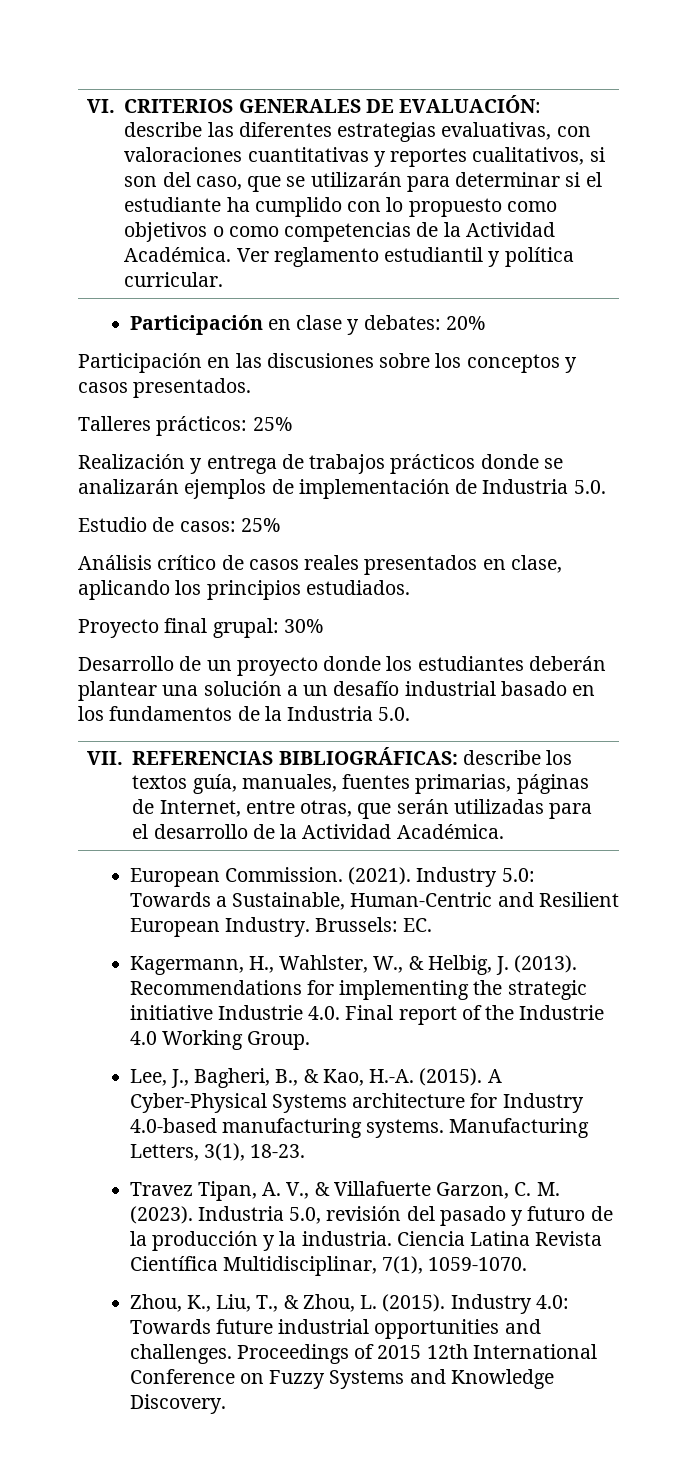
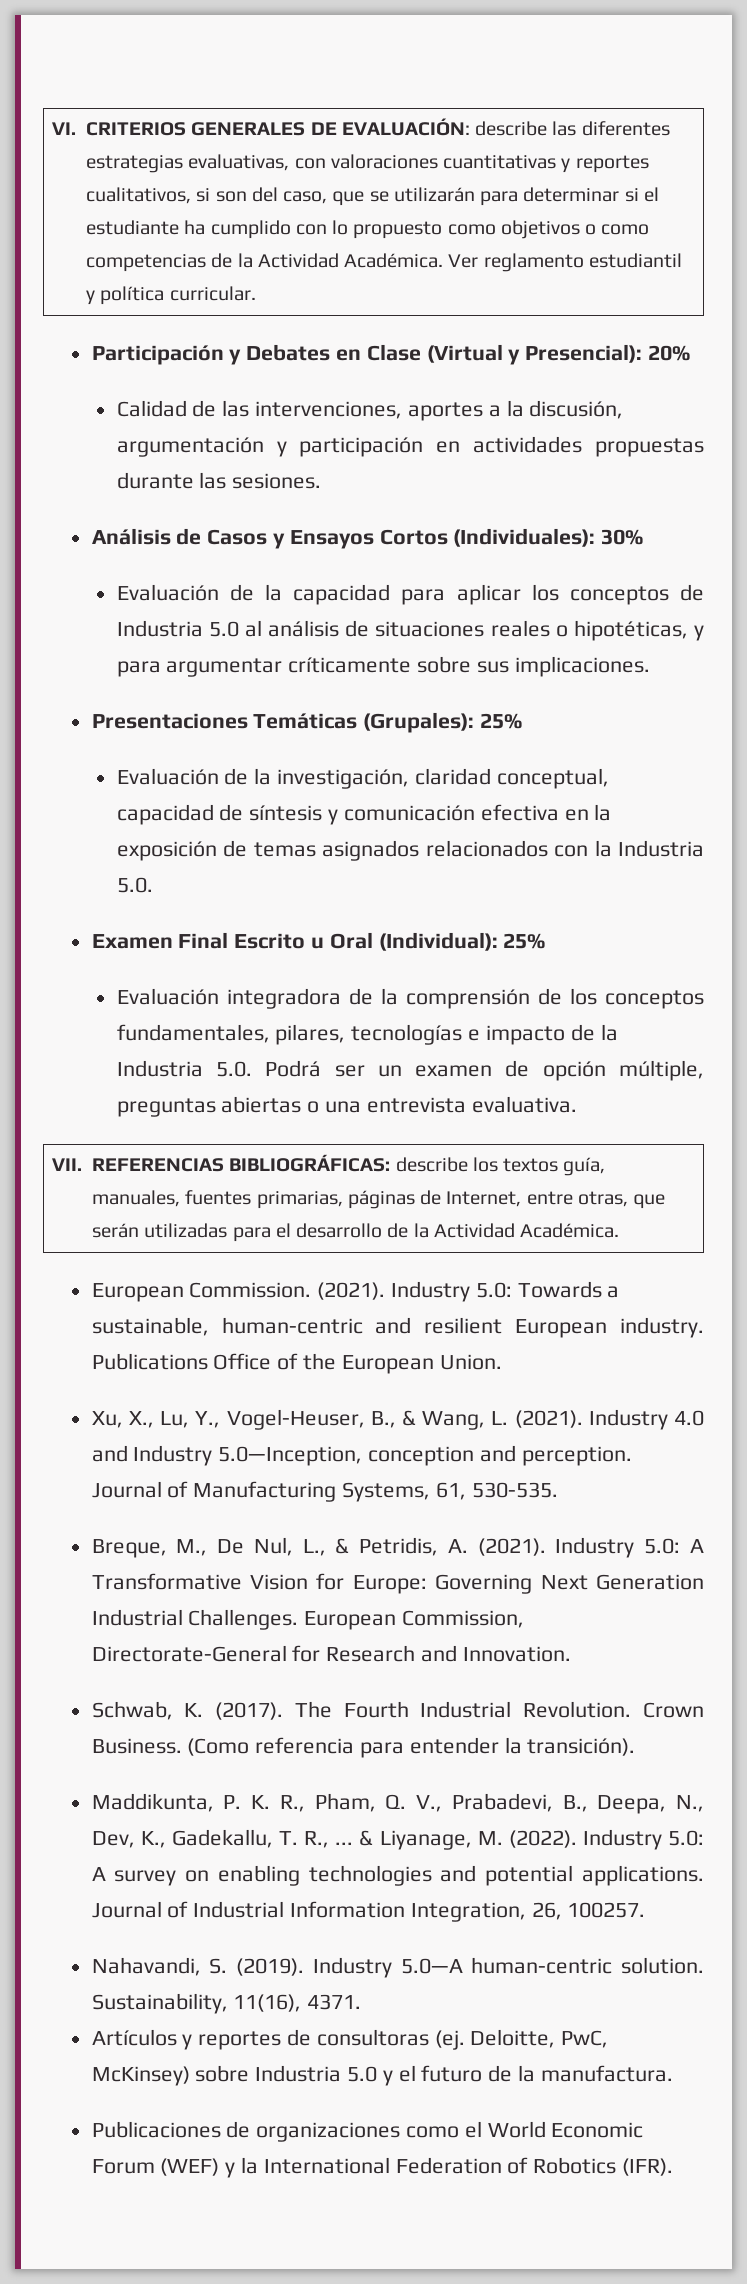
[267,315,485,335] [78,353,577,373] [78,378,252,398] [78,416,292,436] [78,454,563,474] [78,479,606,499] [78,517,280,532] [78,555,562,575] [78,580,410,600] [78,618,323,638] [78,656,606,676] [78,681,596,701] [78,706,411,721] en clase y debates: 20% // Participación en las discusiones sobre los conceptos y casos presentados. // Talleres prácticos: 25% // Realización y entrega de trabajos prácticos donde se analizarán ejemplos de implementación de Industria 5.0. // Estudio de casos: 25% // Análisis crítico de casos reales presentados en clase, aplicando los principios estudiados. // Proyecto final grupal: 30% // Desarrollo de un proyecto donde los estudiantes deberán plantear una solución a un desafío industrial basado en los fundamentos de la Industria 5.0. -> [229,344,691,365] [116,400,624,421] [116,436,704,457] [116,472,322,489] [91,528,644,549] [116,584,704,605] [116,620,704,641] [116,656,650,677] [91,712,523,733] [116,768,609,789] [116,804,612,825] [116,840,704,861] [116,877,153,893] [91,932,546,951] [116,988,704,1009] [116,1024,618,1045] [116,1060,704,1081] [116,1096,577,1117] y Debates en Clase (Virtual y Presencial): 20% // Calidad de las intervenciones, aportes a la discusión, argumentación y participación en actividades propuestas durante las sesiones. // Análisis de Casos y Ensayos Cortos (Individuales): 30% // Evaluación de la capacidad para aplicar los conceptos de Industria 5.0 al análisis de situaciones reales o hipotéticas, y para argumentar críticamente sobre sus implicaciones. // Presentaciones Temáticas (Grupales): 25% // Evaluación de la investigación, claridad conceptual, capacidad de síntesis y comunicación efectiva en la exposición de temas asignados relacionados con la Industria 5.0. // Examen Final Escrito u Oral (Individual): 25% // Evaluación integradora de la comprensión de los conceptos fundamentales, pilares, tecnologías e impacto de la Industria 5.0. Podrá ser un examen de opción múltiple, preguntas abiertas o una entrevista evaluativa.
[232,892,619,910] [129,917,433,937] [129,955,578,975] [129,980,587,1000] [129,1005,605,1025] [129,1030,311,1050] [129,1068,502,1088] [129,1093,584,1113] [129,1118,590,1138] [129,1143,306,1161] [129,1181,560,1201] [129,1206,613,1226] [129,1231,603,1251] [129,1256,528,1276] [129,1294,570,1314] [129,1319,541,1339] [129,1344,597,1364] [129,1369,554,1389] [129,1394,226,1414] Sustainable, Human-Centric and Resilient European Industry. Brussels: EC. // Kagermann, H., Wahlster, W., & Helbig, J. (2013). Recommendations for implementing the strategic initiative Industrie 4.0. Final report of the Industrie 4.0 Working Group. // Lee, J., Bagheri, B., & Kao, H.-A. (2015). A Cyber-Physical Systems architecture for Industry 4.0-based manufacturing systems. Manufacturing Letters, 3(1), 18-23. // Travez Tipan, A. V., & Villafuerte Garzon, C. M. (2023). Industria 5.0, revisión del pasado y futuro de la producción y la industria. Ciencia Latina Revista Científica Multidisciplinar, 7(1), 1059-1070. // Zhou, K., Liu, T., & Zhou, L. (2015). Industry 4.0: Towards future industrial opportunities and challenges. Proceedings of 2015 12th International Conference on Fuzzy Systems and Knowledge Discovery. -> [91,1317,704,1338] [91,1353,502,1374] [91,1409,704,1430] [91,1445,632,1466] [91,1481,558,1502] [91,1537,704,1558] [91,1573,704,1594] [91,1609,525,1630] [91,1645,571,1662] [91,1701,704,1720] [91,1737,636,1758] [91,1793,704,1814] [91,1829,704,1850] [91,1865,704,1886] [91,1901,646,1922] [91,1957,704,1978] [91,1993,362,2014] [91,2029,609,2050] [91,2065,673,2086] [91,2121,644,2142] [91,2157,674,2178] sustainable, human-centric and resilient European industry. Publications Office of the European Union. // Xu, X., Lu, Y., Vogel-Heuser, B., & Wang, L. (2021). Industry 4.0 and Industry 5.0—Inception, conception and perception. Journal of Manufacturing Systems, 61, 530-535. // Breque, M., De Nul, L., & Petridis, A. (2021). Industry 5.0: A Transformative Vision for Europe: Governing Next Generation Industrial Challenges. European Commission, Directorate-General for Research and Innovation. // Schwab, K. (2017). The Fourth Industrial Revolution. Crown Business. (Como referencia para entender la transición). // Maddikunta, P. K. R., Pham, Q. V., Prabadevi, B., Deepa, N., Dev, K., Gadekallu, T. R., ... & Liyanage, M. (2022). Industry 5.0: A survey on enabling technologies and potential applications. Journal of Industrial Information Integration, 26, 100257. // Nahavandi, S. (2019). Industry 5.0—A human-centric solution. Sustainability, 11(16), 4371. // Artículos y reportes de consultoras (ej. Deloitte, PwC, McKinsey) sobre Industria 5.0 y el futuro de la manufactura. // Publicaciones de organizaciones como el World Economic Forum (WEF) y la International Federation of Robotics (IFR).

